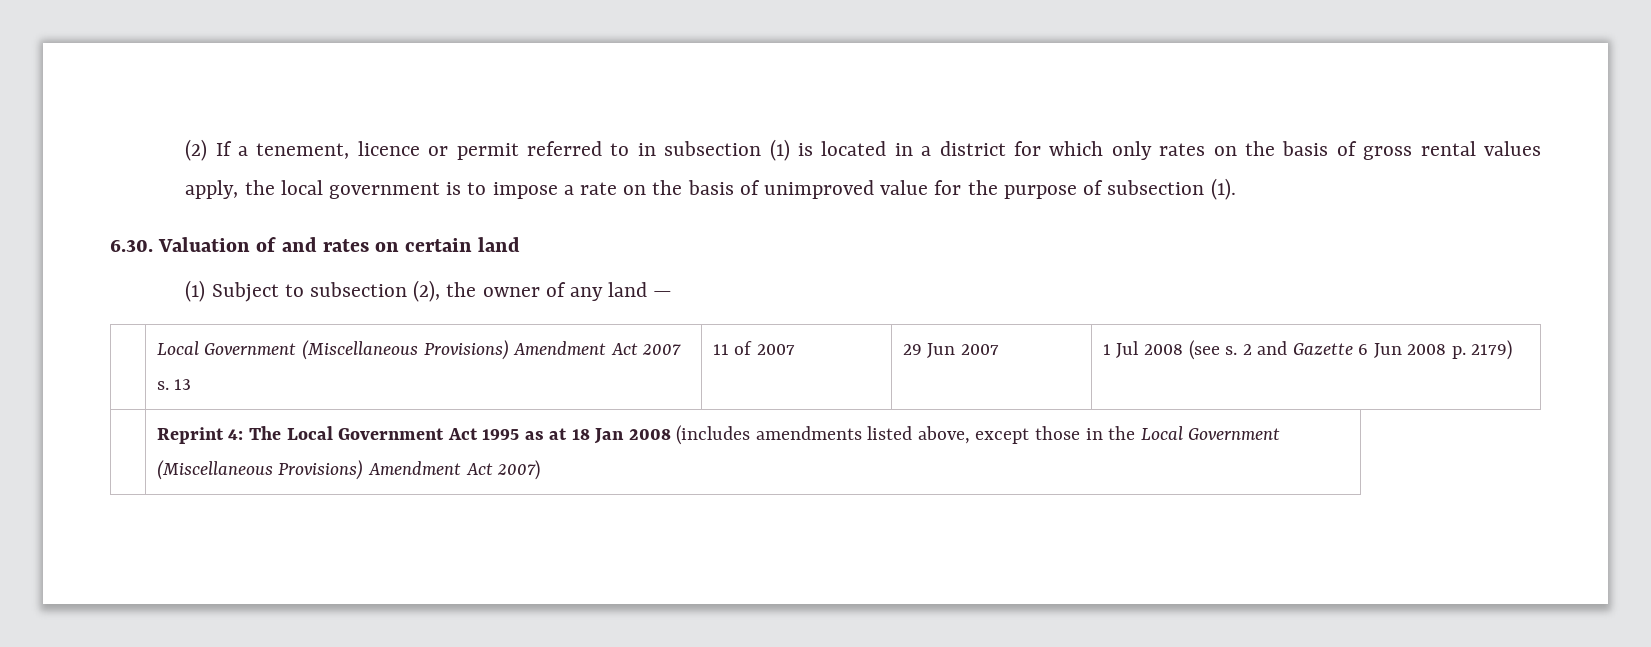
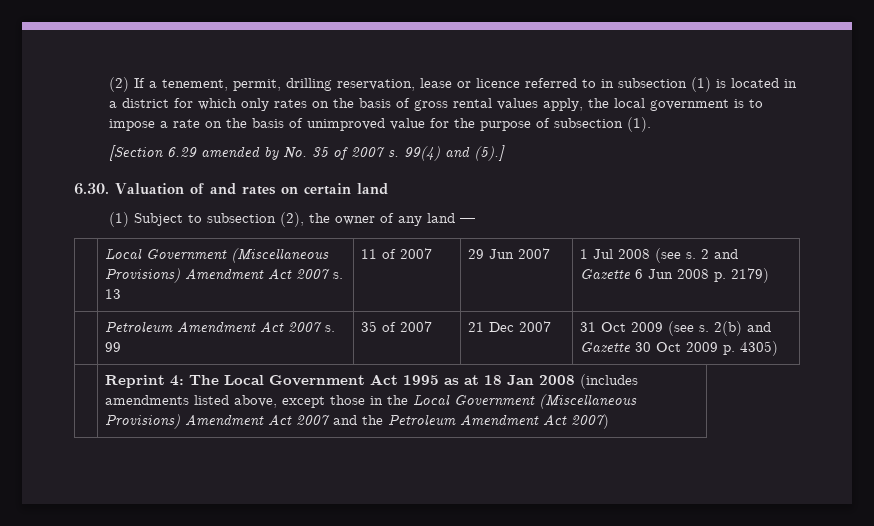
[357,141,519,160] licence or permit -> [232,78,520,91] permit, drilling reservation, lease or licence
(1236, 189) none -> [108,145,505,161] // [Section 6.29 amended by No. 35 of 2007 s. 99(4) and (5).]
(1513, 350) none -> [104,321,335,333] [104,342,121,352] [360,321,432,332] [467,321,551,332] [579,321,771,336] [579,341,778,356] // | Petroleum Amendment Act 2007 s. 99 | 35 of 2007 | 21 Dec 2007 | 31 Oct 2009 (see s. 2(b) and Gazette 30 Oct 2009 p. 4305)
(493, 469) none -> [295,414,567,426] 2007 and the Petroleum Amendment Act

